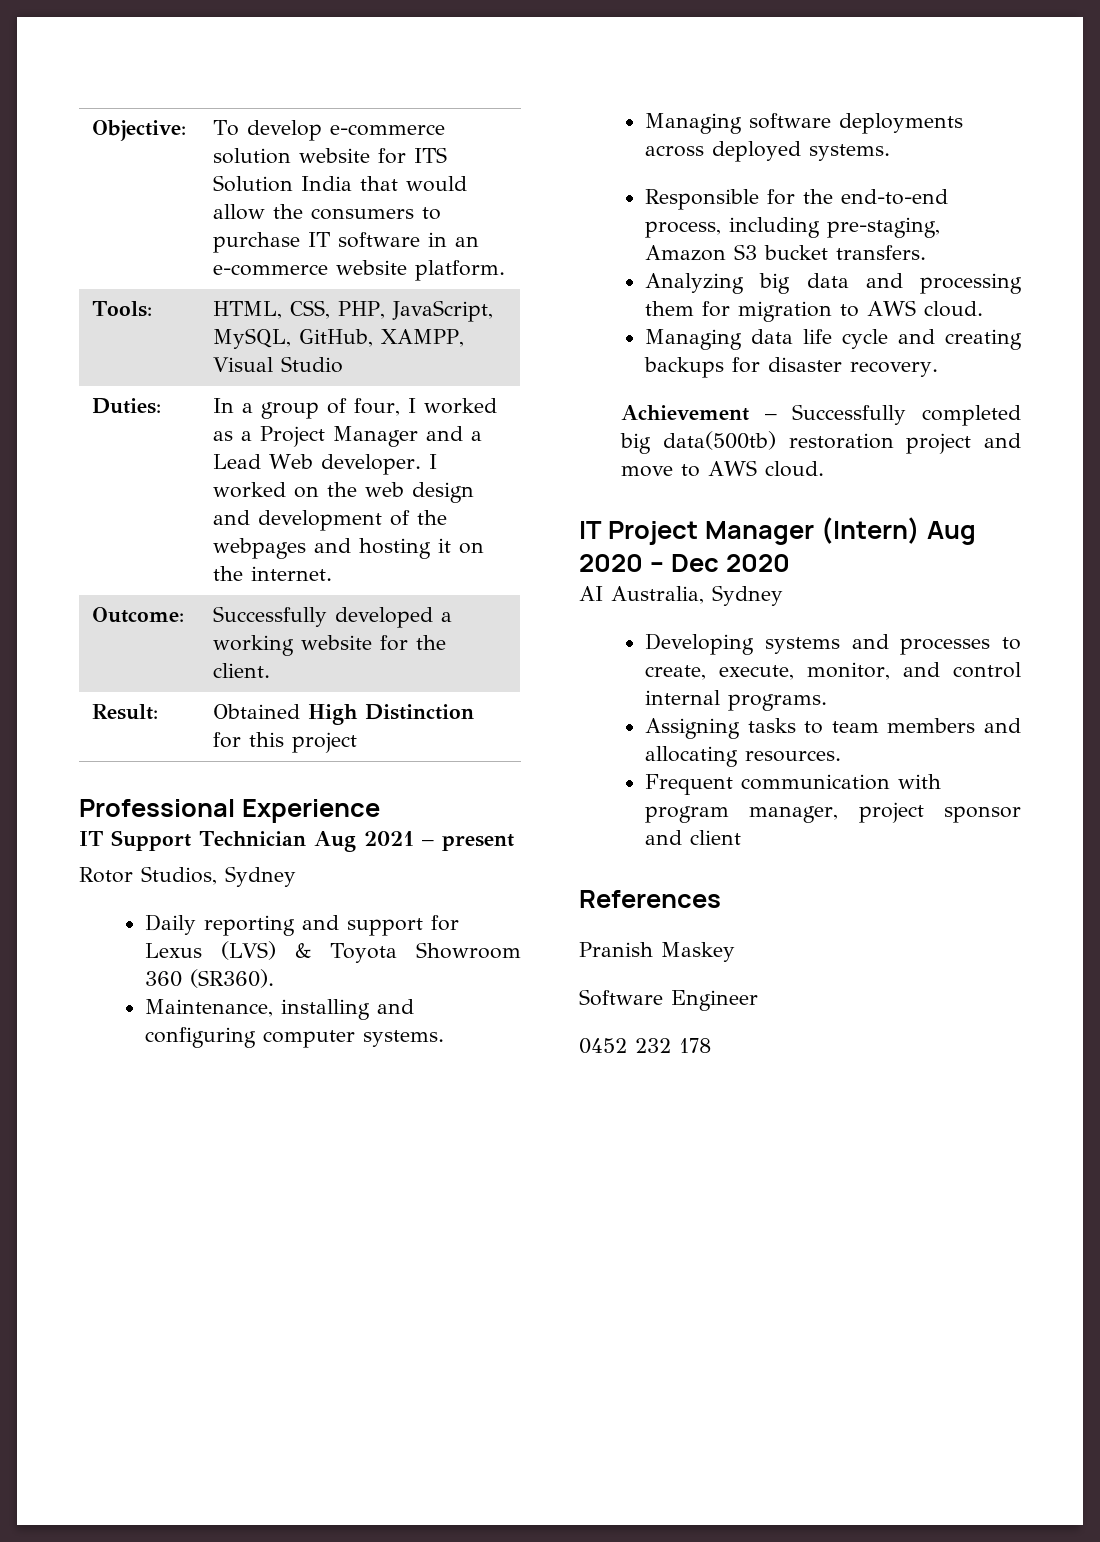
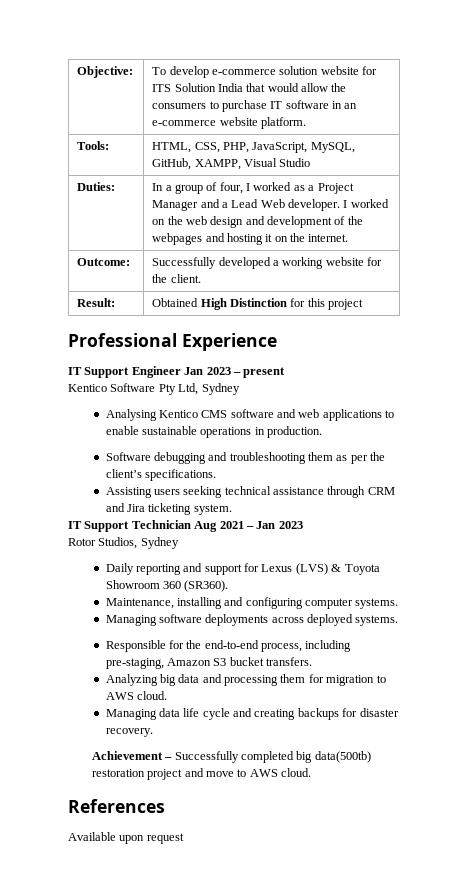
(380, 811) none -> [68,366,286,378] [68,383,240,395] [105,409,395,421] [105,426,323,438] [105,452,386,464] [105,469,216,481] [105,486,395,498] [105,503,232,515] // IT Support Engineer Jan 2023 – present // Kentico Software Pty Ltd, Sydney // Analysing Kentico CMS software and web applications to enable sustainable operations in production. // Software debugging and troubleshooting them as per the client’s specifications. // Assisting users seeking technical assistance through CRM and Jira ticketing system.
[441,834,514,851] present -> [256,521,303,529] Jan 2023
[579,517,976,545] [579,554,790,572] [579,585,783,606] [645,633,1021,655] [645,662,1021,680] [645,690,828,711] [645,718,1021,739] [645,746,842,767] [645,774,942,795] [645,802,1021,823] [645,830,742,845] [579,890,721,908] [579,942,735,962] [579,989,758,1011] [579,1038,711,1054] IT Project Manager (Intern) Aug 2020 – Dec 2020 // AI Australia, Sydney // Developing systems and processes to create, execute, monitor, and control internal programs. // Assigning tasks to team members and allocating resources. // Frequent communication with program manager, project sponsor and client // References // Pranish Maskey // Software Engineer // 0452 232 178 -> [68,799,165,813] [68,832,184,844] References // Available upon request

